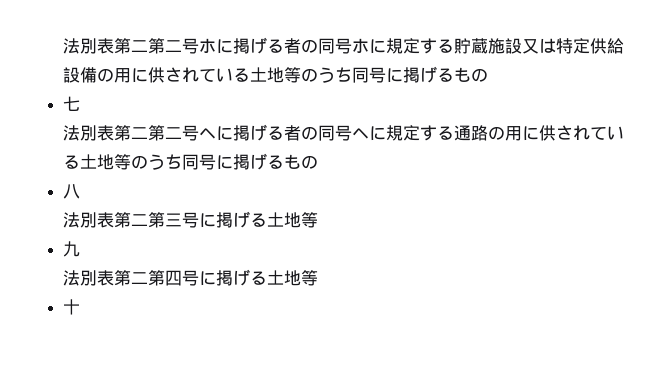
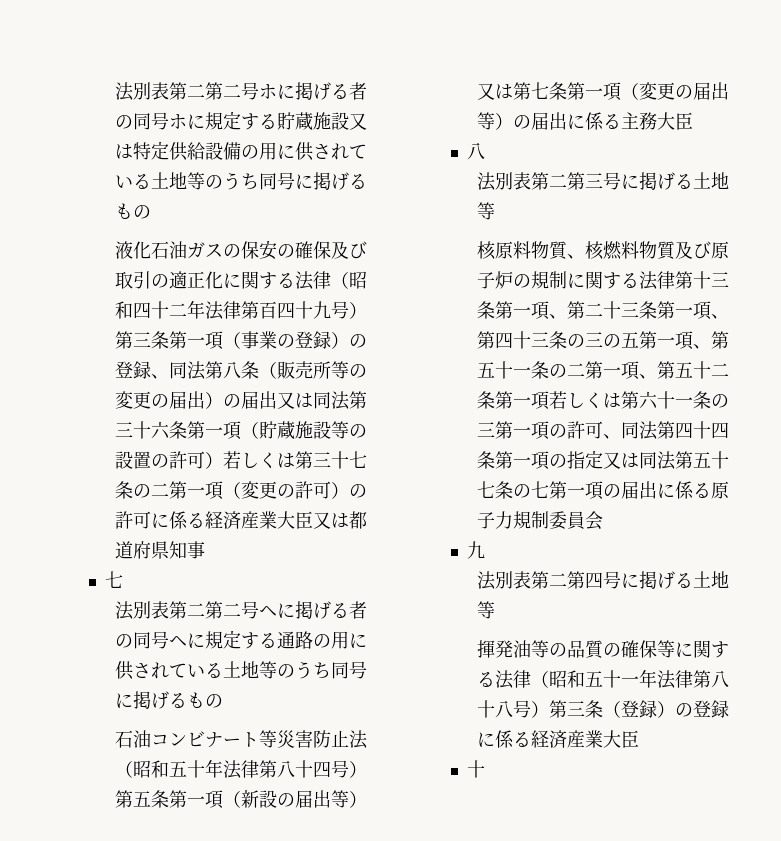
(489, 75) none -> [114,240,367,260] [114,271,367,290] [114,300,367,320] [114,331,367,350] [114,361,367,380] [114,391,367,410] [114,421,367,440] [114,451,367,469] [114,481,367,500] [114,511,367,529] [114,541,205,559] // 液化石油ガスの保安の確保及び取引の適正化に関する法律（昭和四十二年法律第百四十九号）第三条第一項（事業の登録）の登録、同法第八条（販売所等の変更の届出）の届出又は同法第三十六条第一項（貯蔵施設等の設置の許可）若しくは第三十七条の二第一項（変更の許可）の許可に係る経済産業大臣又は都道府県知事
(319, 162) none -> [114,730,368,749] [114,759,367,779] [114,790,367,809] [476,82,729,101] [476,112,693,130] // 石油コンビナート等災害防止法（昭和五十年法律第八十四号）第五条第一項（新設の届出等）又は第七条第一項（変更の届出等）の届出に係る主務大臣
(319, 220) none -> [476,241,729,260] [476,271,729,290] [476,301,729,320] [476,331,729,350] [476,361,729,380] [476,391,729,410] [476,421,729,440] [476,450,729,470] [476,481,729,500] [476,511,603,530] // 核原料物質、核燃料物質及び原子炉の規制に関する法律第十三条第一項、第二十三条第一項、第四十三条の三の五第一項、第五十一条の二第一項、第五十二条第一項若しくは第六十一条の三第一項の許可、同法第四十四条第一項の指定又は同法第五十七条の七第一項の届出に係る原子力規制委員会
(319, 278) none -> [476,640,729,659] [476,669,729,689] [476,700,729,718] [476,730,639,748] // 揮発油等の品質の確保等に関する法律（昭和五十一年法律第八十八号）第三条（登録）の登録に係る経済産業大臣

